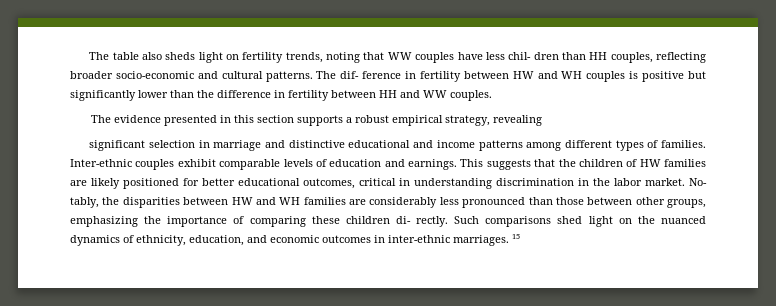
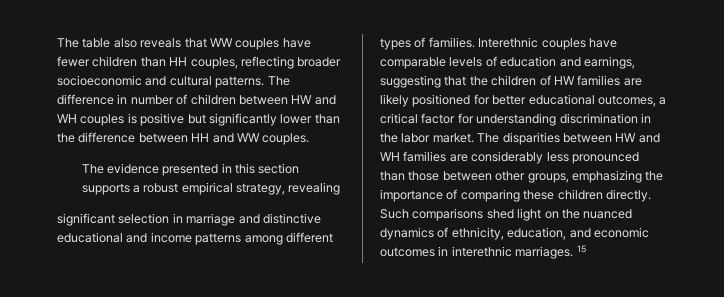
[165,52,361,63] sheds light on fertility trends, noting -> [140,38,182,48] reveals
[485,52,559,60] less chil- dren -> [57,56,138,67] fewer children
[115,71,194,79] socio-economic -> [57,75,142,86] socioeconomic
[340,71,461,82] dif- ference in fertility -> [57,94,236,105] difference in number of children
[274,90,329,101] in fertility -> (136, 137) none
[70,159,216,170] Inter-ethnic couples exhibit -> [478,37,617,50] Interethnic couples have
[408,159,531,170] earnings. This suggests -> [583,56,635,69] [380,75,441,88] earnings, suggesting
[359,178,410,186] critical in -> [659,97,667,105] [380,113,474,124] a critical factor for
[689,178,707,186] [70,197,120,208] No- tably, the -> [477,133,500,143] The
[395,216,449,227] di- rectly. -> [605,189,651,202] directly.
[388,235,450,243] inter-ethnic -> [451,246,512,257] interethnic

